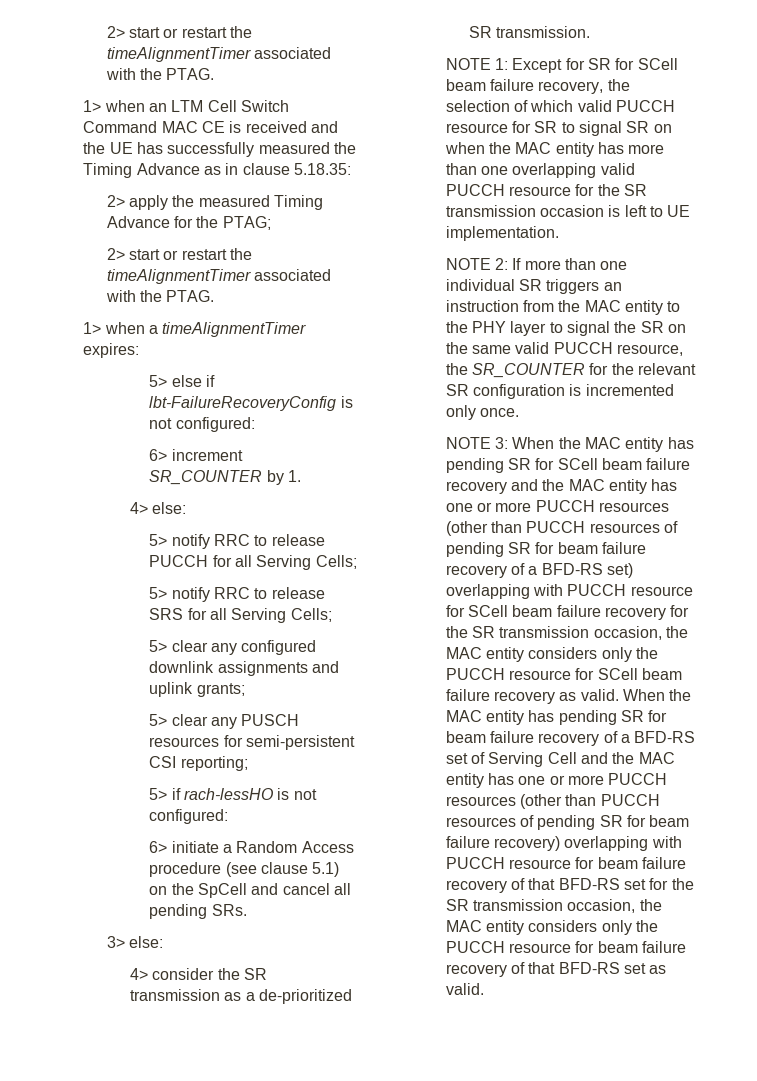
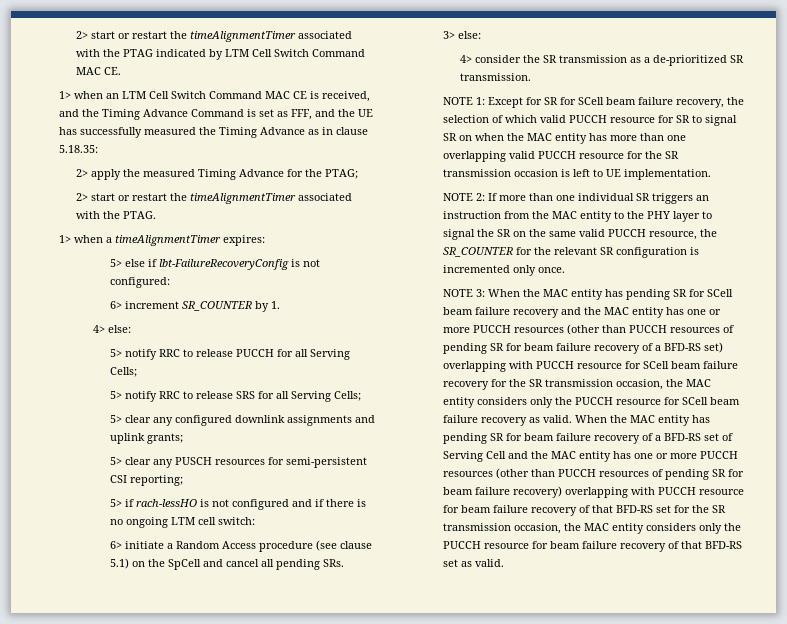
[106,26,252,38] [106,47,331,62] [105,68,215,80] 2> start or restart the timeAlignmentTimer associated with the PTAG. -> [76,31,353,42] [76,49,366,60] [76,67,122,75] 2> start or restart the timeAlignmentTimer associated with the PTAG indicated by LTM Cell Switch Command MAC CE.
[245,121,307,133] received -> [322,91,371,102] [59,109,313,120] received, and the Timing Advance Command is set as FFF,
[149,809,229,824] configured: -> [232,499,367,510] [110,517,256,528] configured and if there is no ongoing LTM cell switch:

